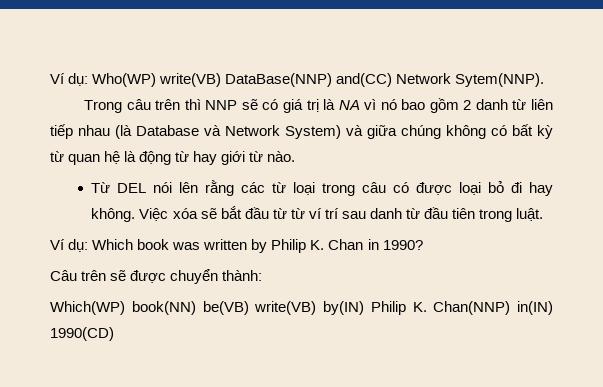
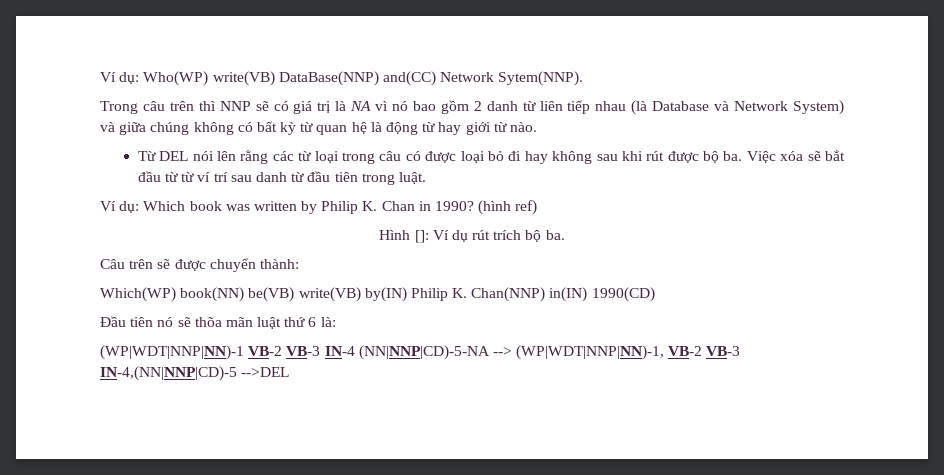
[91,208,136,222] không. -> [552,151,743,164] không sau khi rút được bộ ba.
(423, 245) none -> [478,200,538,215] [379,230,565,243] (hình ref) // Hình []: Ví dụ rút trích bộ ba.
(114, 334) none -> [100,316,336,329] [100,345,741,360] [100,366,290,381] // Đầu tiên nó sẽ thõa mãn luật thứ 6 là: // (WP|WDT|NNP|NN)-1 VB-2 VB-3 IN-4 (NN|NNP|CD)-5-NA --> (WP|WDT|NNP|NN)-1, VB-2 VB-3 IN-4,(NN|NNP|CD)-5 -->DEL

